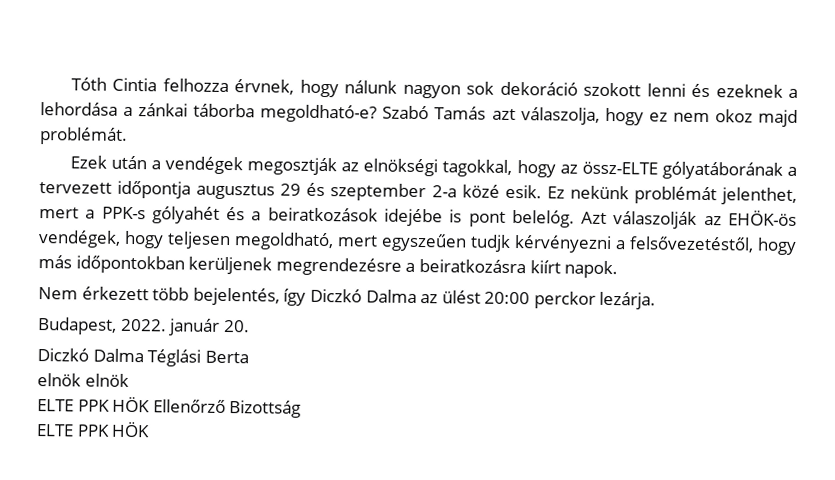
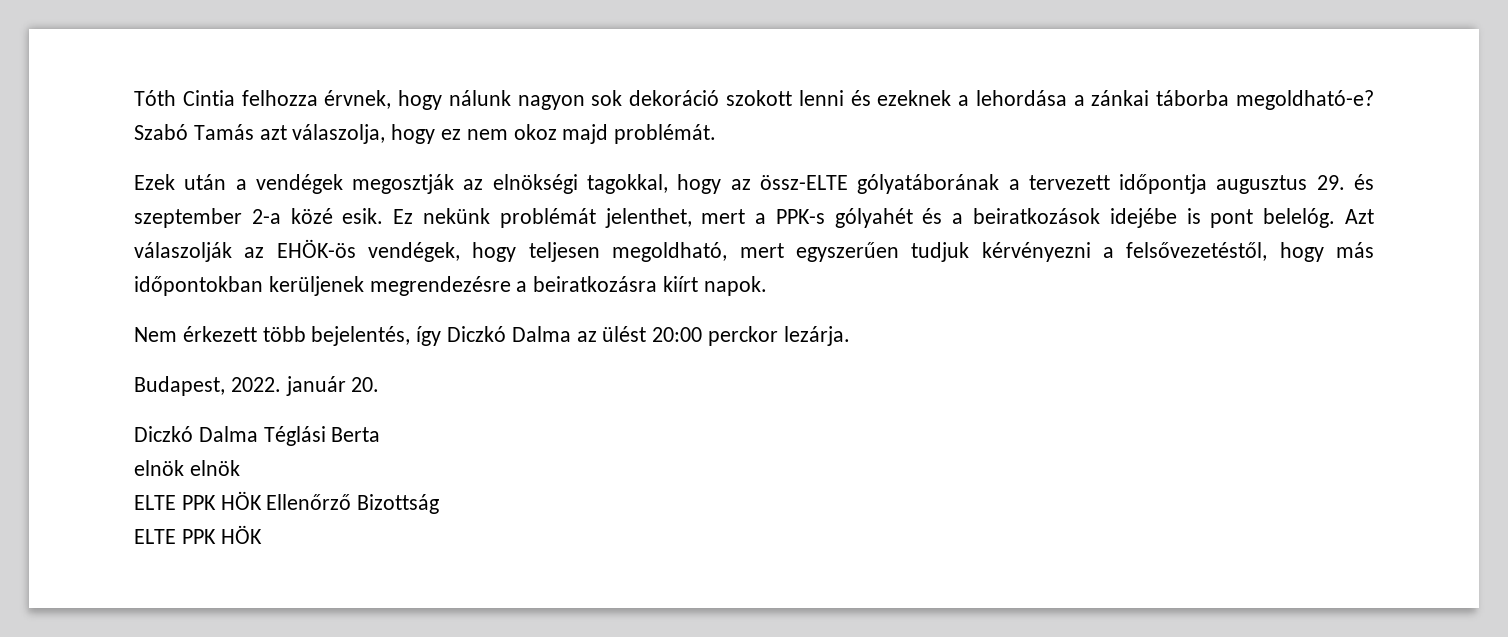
[280,183,302,196] 29 -> [1316,175,1345,190] 29.
[381,233,511,252] egyszeűen tudjk -> [795,242,970,262] egyszerűen tudjuk

